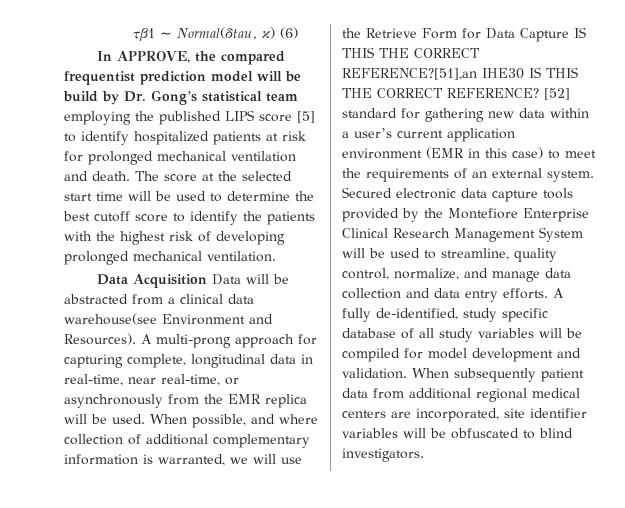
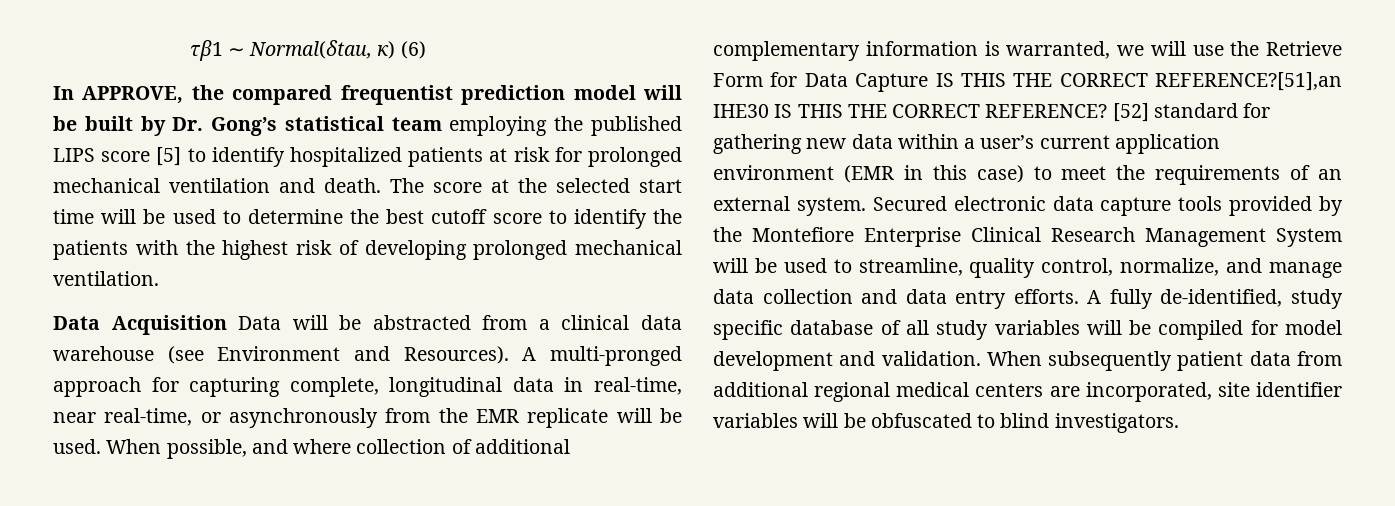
[63,91,98,102] build -> [84,116,133,131] built
[64,313,157,325] warehouse(see -> [53,346,204,364] warehouse (see
[156,334,231,348] multi-prong -> [550,346,683,366] multi-pronged
[265,394,307,408] replica -> [527,408,609,428] replicate

